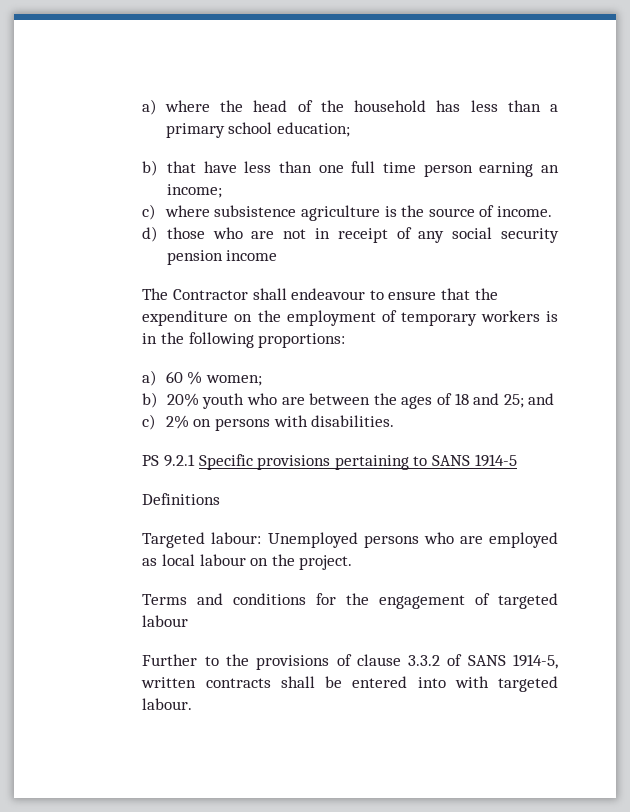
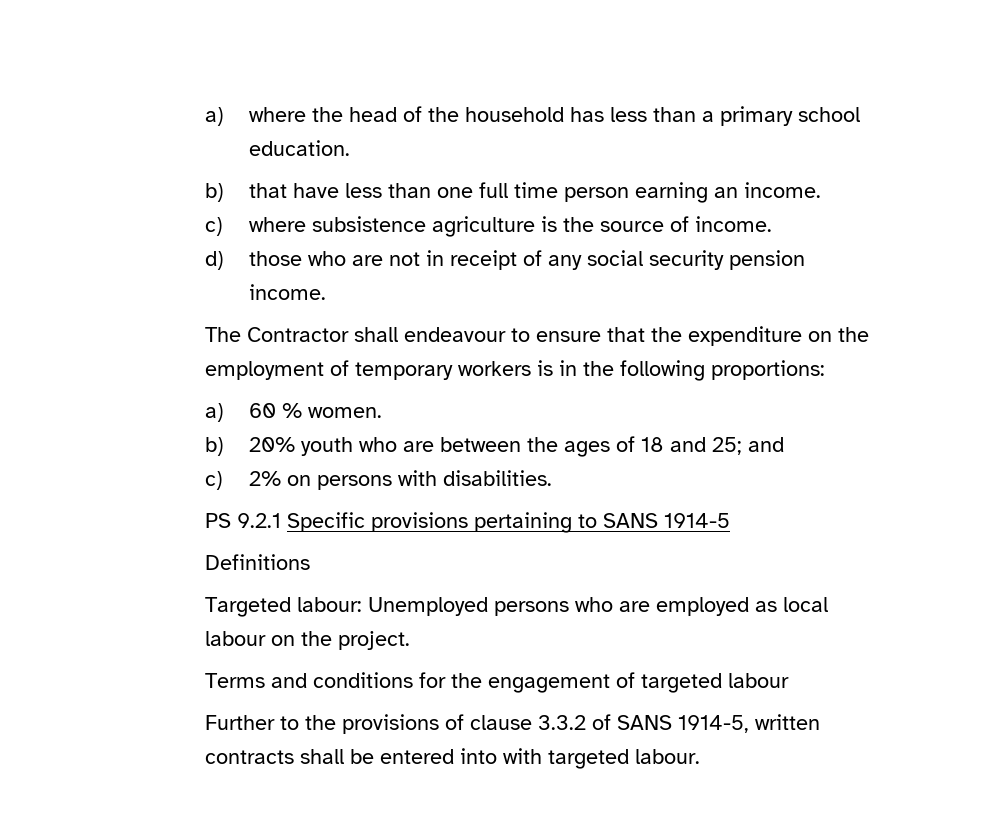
[277,122,351,137] education; -> [249,140,351,156] education.
[166,184,222,198] income; -> [744,182,822,198] income.
[226,250,278,261] income -> [249,284,327,300] income.
[206,375,263,386] women; -> [308,407,383,418] women.

